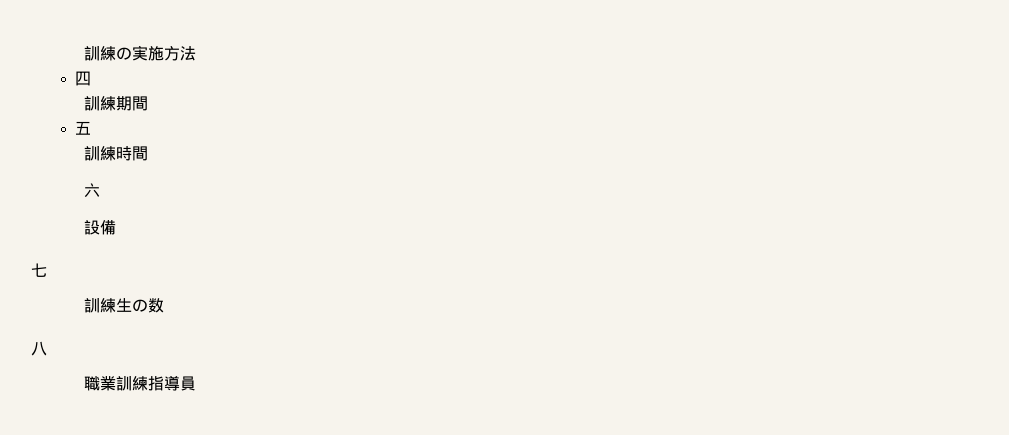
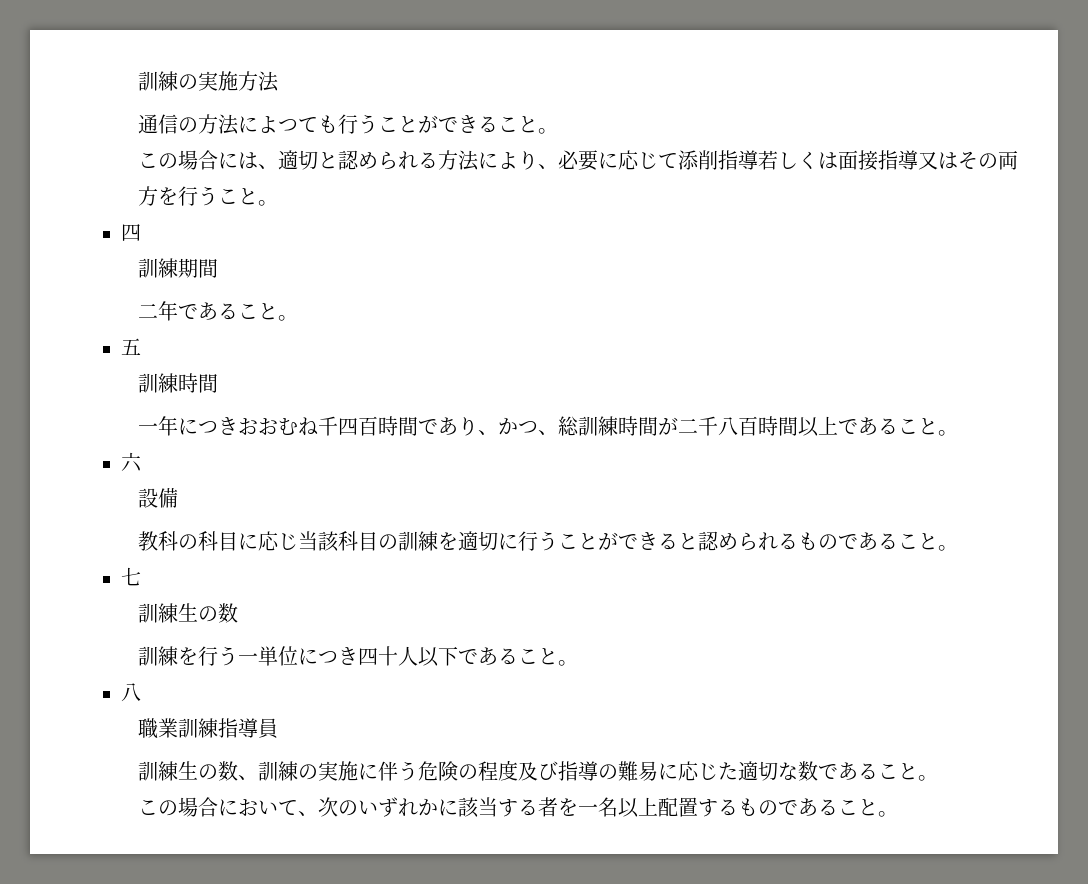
(196, 53) none -> [137,114,558,135] [137,150,1018,171] [137,186,278,206] // 通信の方法によつても行うことができること。 // この場合には、適切と認められる方法により、必要に応じて添削指導若しくは面接指導又はその両方を行うこと。
(148, 103) none -> [137,301,298,321] // 二年であること。
[83,183,100,198] [83,220,116,235] [31,263,47,277] [83,298,164,313] [31,341,47,356] [83,375,196,391] 六 // 設備 // 七 // 訓練生の数 // 八 // 職業訓練指導員 -> [137,416,958,437] [120,452,142,472] [137,488,178,508] [137,531,958,552] [120,567,141,586] [137,603,238,623] [137,646,578,667] [120,683,141,702] [137,718,278,739] [137,760,938,781] [137,797,898,818] 一年につきおおむね千四百時間であり、かつ、総訓練時間が二千八百時間以上であること。 // 六 // 設備 // 教科の科目に応じ当該科目の訓練を適切に行うことができると認められるものであること。 // 七 // 訓練生の数 // 訓練を行う一単位につき四十人以下であること。 // 八 // 職業訓練指導員 // 訓練生の数、訓練の実施に伴う危険の程度及び指導の難易に応じた適切な数であること。 // この場合において、次のいずれかに該当する者を一名以上配置するものであること。

